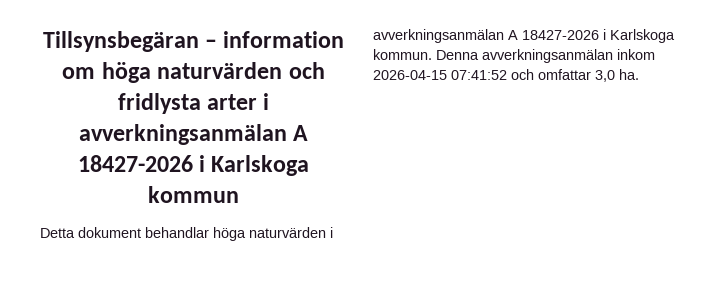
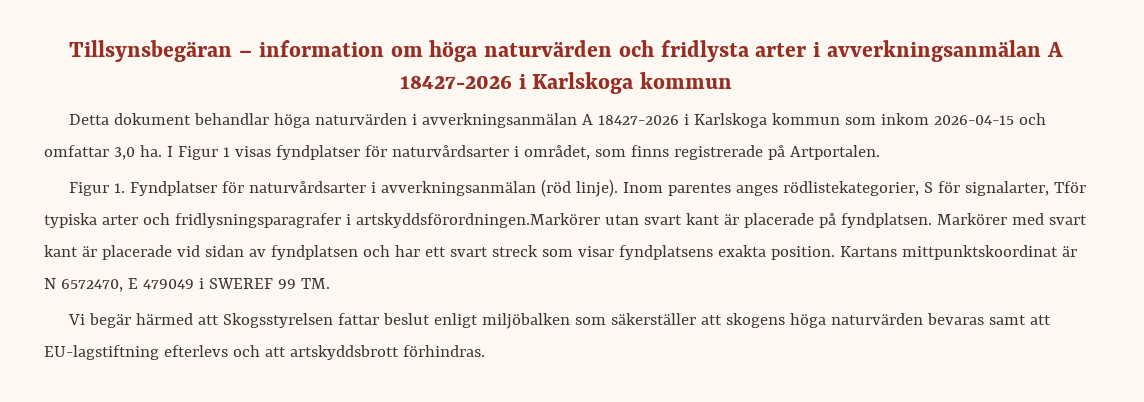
[373,49,613,63] kommun. Denna avverkningsanmälan -> [771,113,876,125] kommun som
[451,70,507,80] 07:41:52 -> (1014, 120) none
(639, 74) none -> [166,145,880,160] [68,179,1086,197] [44,213,1087,228] [44,245,1077,260] [44,278,330,292] [67,313,1051,329] [44,345,485,360] I Figur 1 visas fyndplatser för naturvårdsarter i området, som finns registrerade på Artportalen. // Figur 1. Fyndplatser för naturvårdsarter i avverkningsanmälan (röd linje). Inom parentes anges rödlistekategorier, S för signalarter, Tför typiska arter och fridlysningsparagrafer i artskyddsförordningen.Markörer utan svart kant är placerade på fyndplatsen. Markörer med svart kant är placerade vid sidan av fyndplatsen och har ett svart streck som visar fyndplatsens exakta position. Kartans mittpunktskoordinat är N 6572470, E 479049 i SWEREF 99 TM. // Vi begär härmed att Skogsstyrelsen fattar beslut enligt miljöbalken som säkerställer att skogens höga naturvärden bevaras samt att EU-lagstiftning efterlevs och att artskyddsbrott förhindras.

